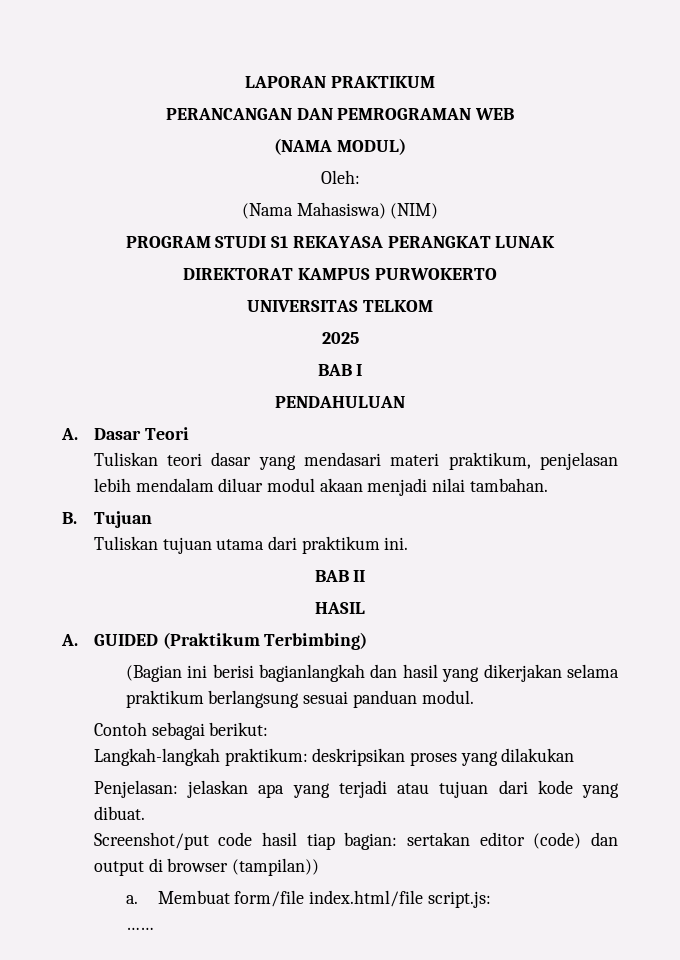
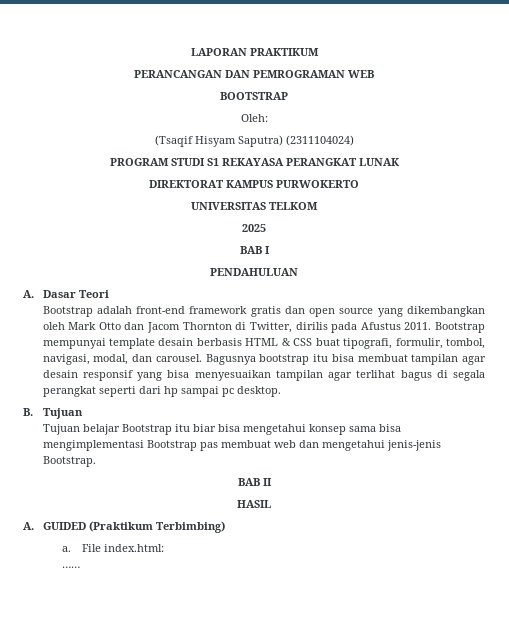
[274,138,406,155] (NAMA MODUL) -> [220,92,288,100] BOOTSTRAP
[241,202,439,219] (Nama Mahasiswa) (NIM) -> [154,135,354,147] (Tsaqif Hisyam Saputra) (2311104024)
[93,452,618,470] [93,478,548,496] [62,511,152,528] [93,536,409,554] Tuliskan teori dasar yang mendasari materi praktikum, penjelasan lebih mendalam diluar modul akaan menjadi nilai tambahan. // B. Tujuan // Tuliskan tujuan utama dari praktikum ini. -> [42,306,485,317] [42,322,485,333] [42,338,486,349] [42,354,486,365] [42,370,485,381] [42,386,281,397] [23,408,83,419] [42,424,401,435] [42,440,441,451] [42,456,96,467] Bootstrap adalah front-end framework gratis dan open source yang dikembangkan oleh Mark Otto dan Jacom Thornton di Twitter, dirilis pada Afustus 2011. Bootstrap mempunyai template desain berbasis HTML & CSS buat tipografi, formulir, tombol, navigasi, modal, dan carousel. Bagusnya bootstrap itu bisa membuat tampilan agar desain responsif yang bisa menyesuaikan tampilan agar terlihat bagus di segala perangkat seperti dari hp sampai pc desktop. // B. Tujuan // Tujuan belajar Bootstrap itu biar bisa mengetahui konsep sama bisa mengimplementasi Bootstrap pas membuat web dan mengetahui jenis-jenis Bootstrap.
[125,664,619,682] [125,690,474,708] [93,722,269,740] [93,748,575,766] [93,780,619,798] [93,806,145,820] [93,832,618,850] [93,858,320,876] [125,890,491,908] (Bagian ini berisi bagianlangkah dan hasil yang dikerjakan selama praktikum berlangsung sesuai panduan modul. // Contoh sebagai berikut: // Langkah-langkah praktikum: deskripsikan proses yang dilakukan // Penjelasan: jelaskan apa yang terjadi atau tujuan dari kode yang dibuat. // Screenshot/put code hasil tiap bagian: sertakan editor (code) dan output di browser (tampilan)) // a. Membuat form/file index.html/file script.js: -> [62,544,164,552] a. File index.html:

